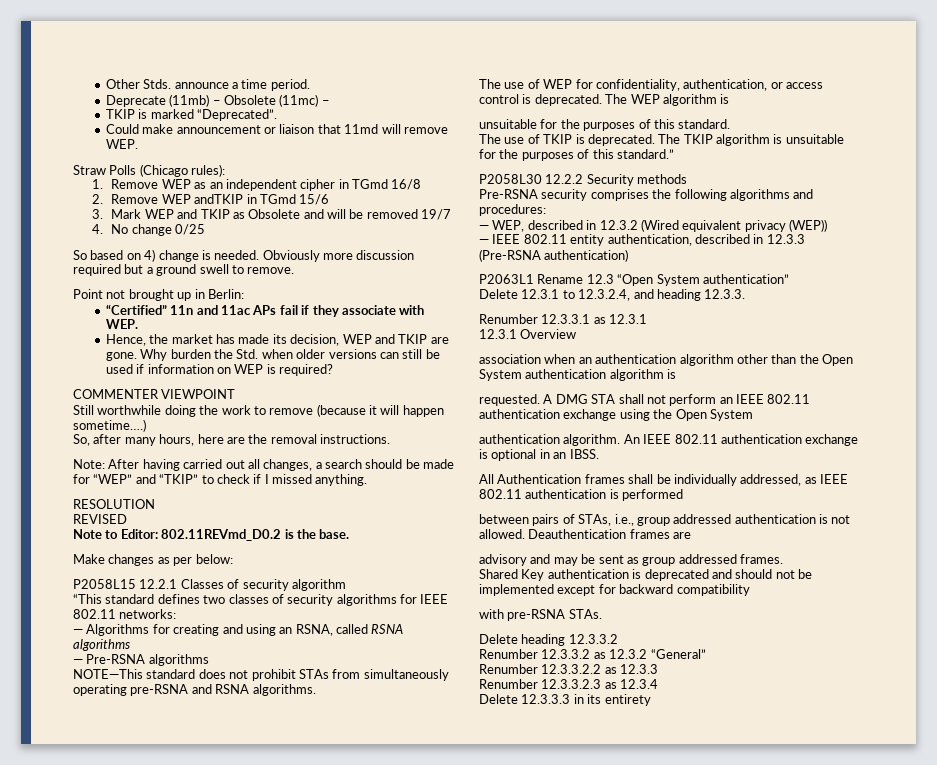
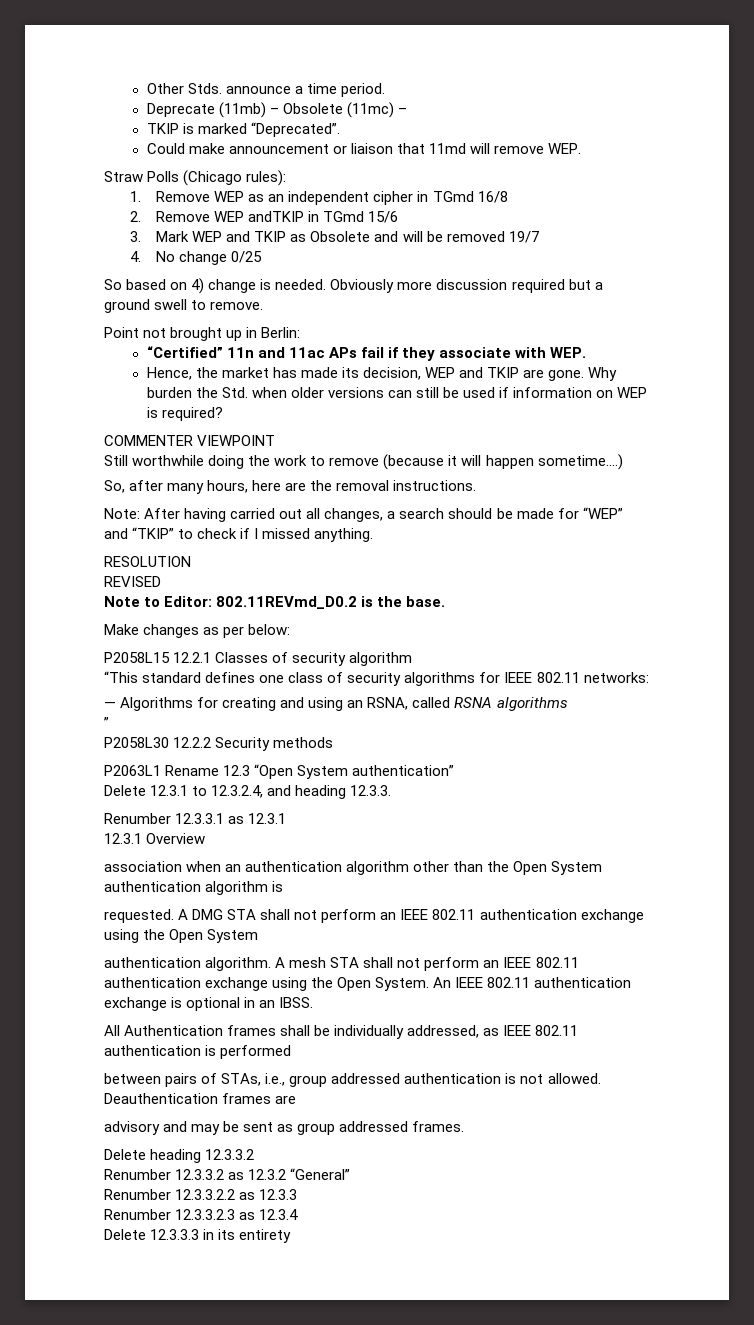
[203,594,269,604] two classes -> [259,672,324,683] one class
[73,654,209,666] [73,669,449,681] [73,684,316,696] [479,79,823,91] [479,94,730,106] [479,119,731,131] [479,134,844,146] [479,149,674,161] [479,174,688,186] [479,189,814,201] [479,204,546,216] [479,219,827,232] [479,234,805,246] [479,249,629,262] — Pre-RSNA algorithms // NOTE—This standard does not prohibit STAs from simultaneously operating pre-RSNA and RSNA algorithms. // The use of WEP for confidentiality, authentication, or access control is deprecated. The WEP algorithm is // unsuitable for the purposes of this standard. // The use of TKIP is deprecated. The TKIP algorithm is unsuitable for the purposes of this standard.” // P2058L30 12.2.2 Security methods // Pre-RSNA security comprises the following algorithms and procedures: // — WEP, described in 12.3.2 (Wired equivalent privacy (WEP)) // — IEEE 802.11 entity authentication, described in 12.3.3 (Pre-RSNA authentication) -> [104,717,109,728] [104,737,334,751] ” // P2058L30 12.2.2 Security methods
(621, 440) none -> [275,957,579,971] [104,977,430,991] A mesh STA shall not perform an IEEE 802.11 authentication exchange using the Open System.
[479,569,812,581] [479,584,750,596] [479,609,602,621] // Shared Key authentication is deprecated and should not be implemented except for backward compatibility // with pre-RSNA STAs. -> (465, 1126) none

